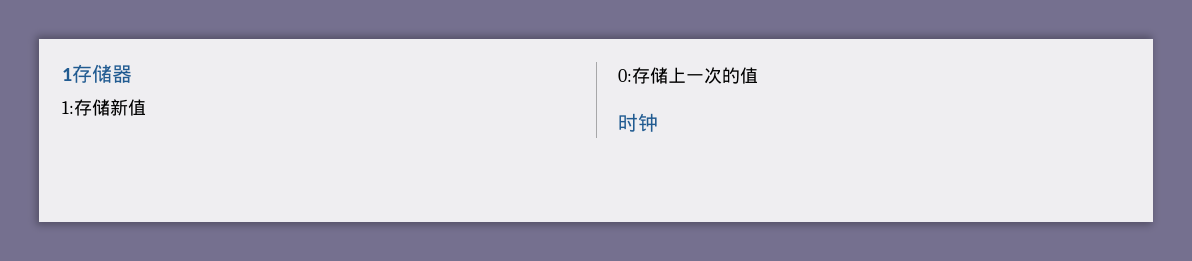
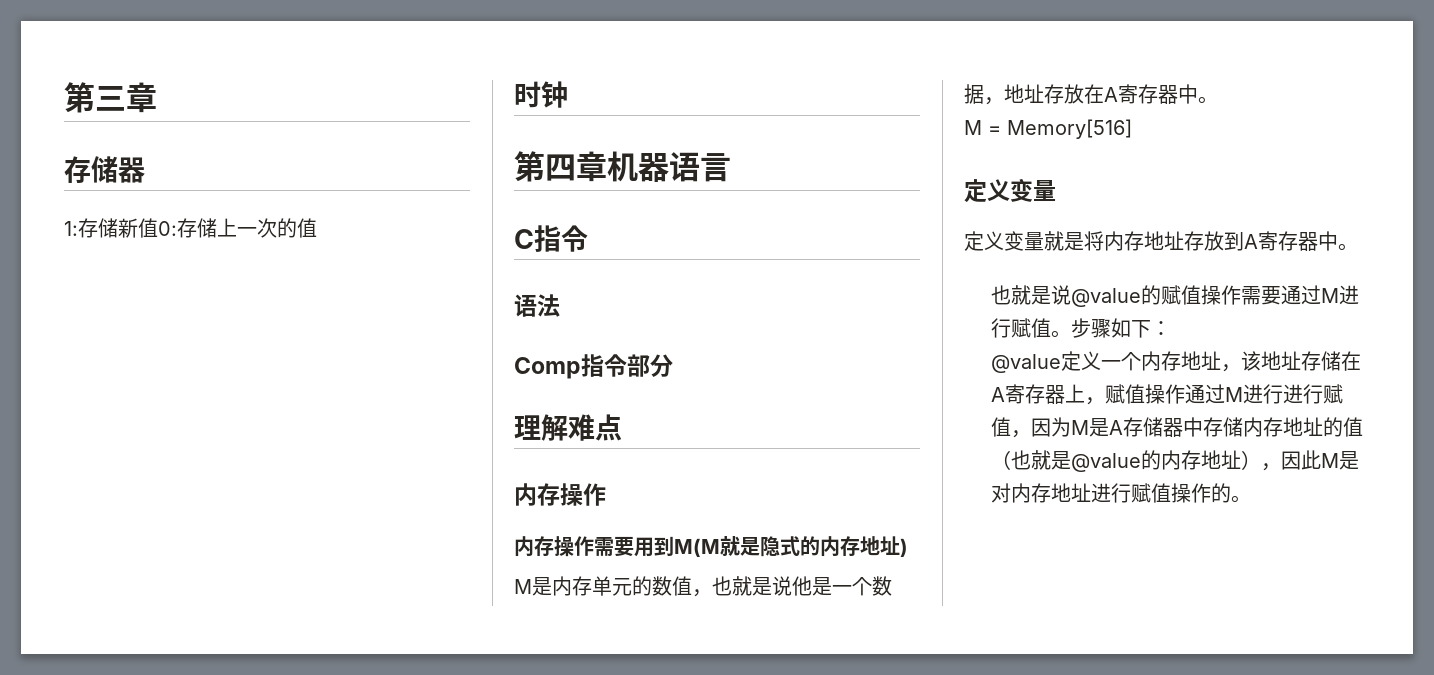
[62,68,72,81] 1 -> [64,82,157,113] 第三章 //
(146, 107) // -> (158, 228) none
(658, 122) none -> [514,151,731,182] [514,225,588,252] [514,294,560,317] [514,354,673,379] [514,414,622,441] [514,483,606,506] [514,536,908,557] [514,576,892,597] [964,84,1218,105] [964,119,1132,139] [964,178,1056,203] [964,231,1358,251] [990,285,1359,307] [990,318,1171,338] [990,351,1361,373] [990,384,1343,405] [990,417,1363,438] [990,450,1359,472] [990,483,1251,503] // 第四章机器语言 // C指令 // 语法 // Comp指令部分 // 理解难点 // 内存操作 // 内存操作需要用到M(M就是隐式的内存地址) // M是内存单元的数值，也就是说他是一个数据，地址存放在A寄存器中。 // M = Memory[516] // 定义变量 // 定义变量就是将内存地址存放到A寄存器中。 // 也就是说@value的赋值操作需要通过M进行赋值。步骤如下： // @value定义一个内存地址，该地址存储在A寄存器上，赋值操作通过M进行进行赋值，因为M是A存储器中存储内存地址的值（也就是@value的内存地址），因此M是对内存地址进行赋值操作的。

